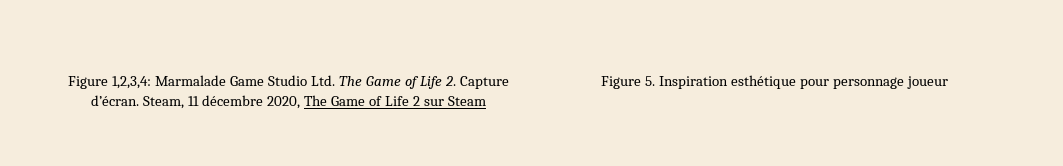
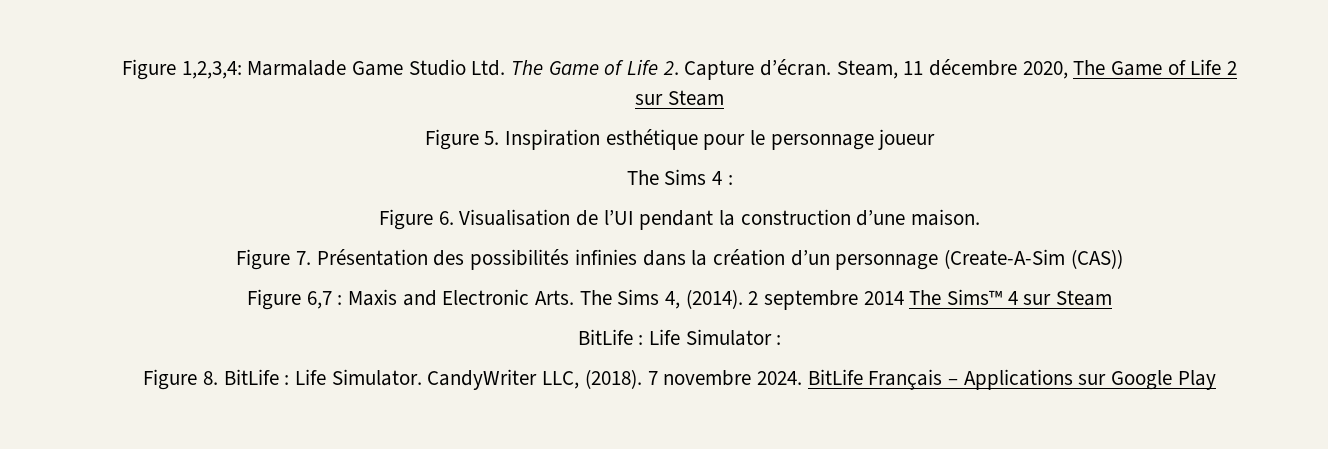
(829, 84) none -> [750,130,766,145] le
(948, 82) none -> [626,169,733,185] [378,209,981,230] [236,249,1123,270] [246,289,1113,310] [577,329,782,346] [143,369,1216,390] // The Sims 4 : // Figure 6. Visualisation de l’UI pendant la construction d’une maison. // Figure 7. Présentation des possibilités infinies dans la création d’un personnage (Create-A-Sim (CAS)) // Figure 6,7 : Maxis and Electronic Arts. The Sims 4, (2014). 2 septembre 2014 The Sims™ 4 sur Steam // BitLife : Life Simulator : // Figure 8. BitLife : Life Simulator. CandyWriter LLC, (2018). 7 novembre 2024. BitLife Français – Applications sur Google Play

